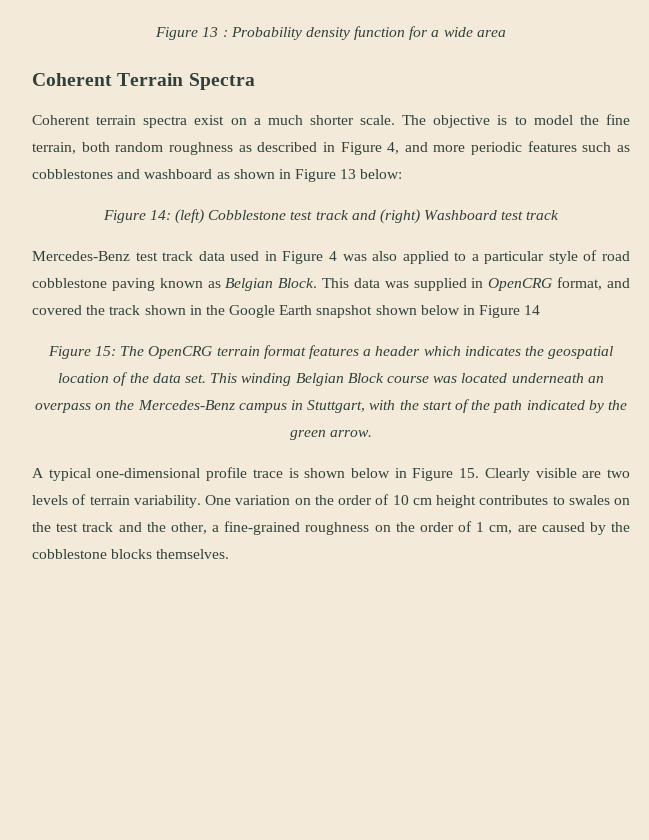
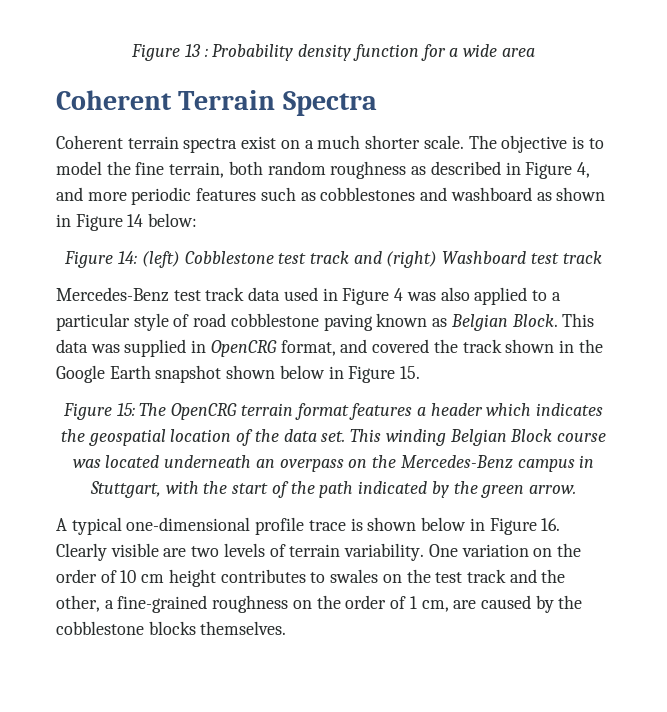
[340,169,357,179] 13 -> [127,214,144,227] 14
[524,305,541,315] 14 -> [400,366,421,379] 15.
[459,468,480,478] 15. -> [541,518,561,531] 16.

